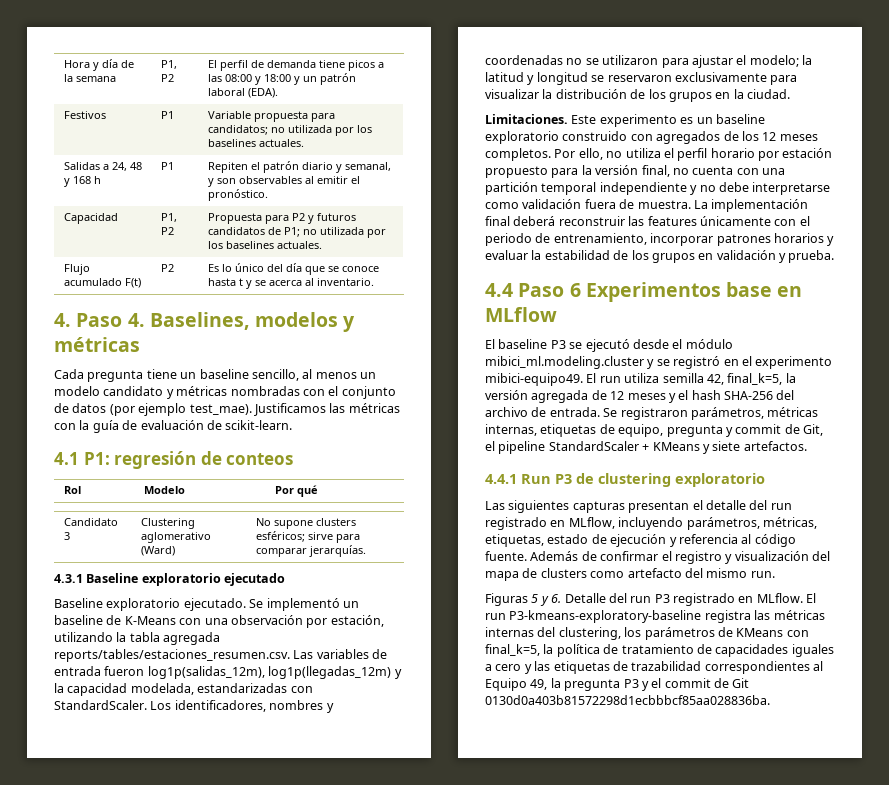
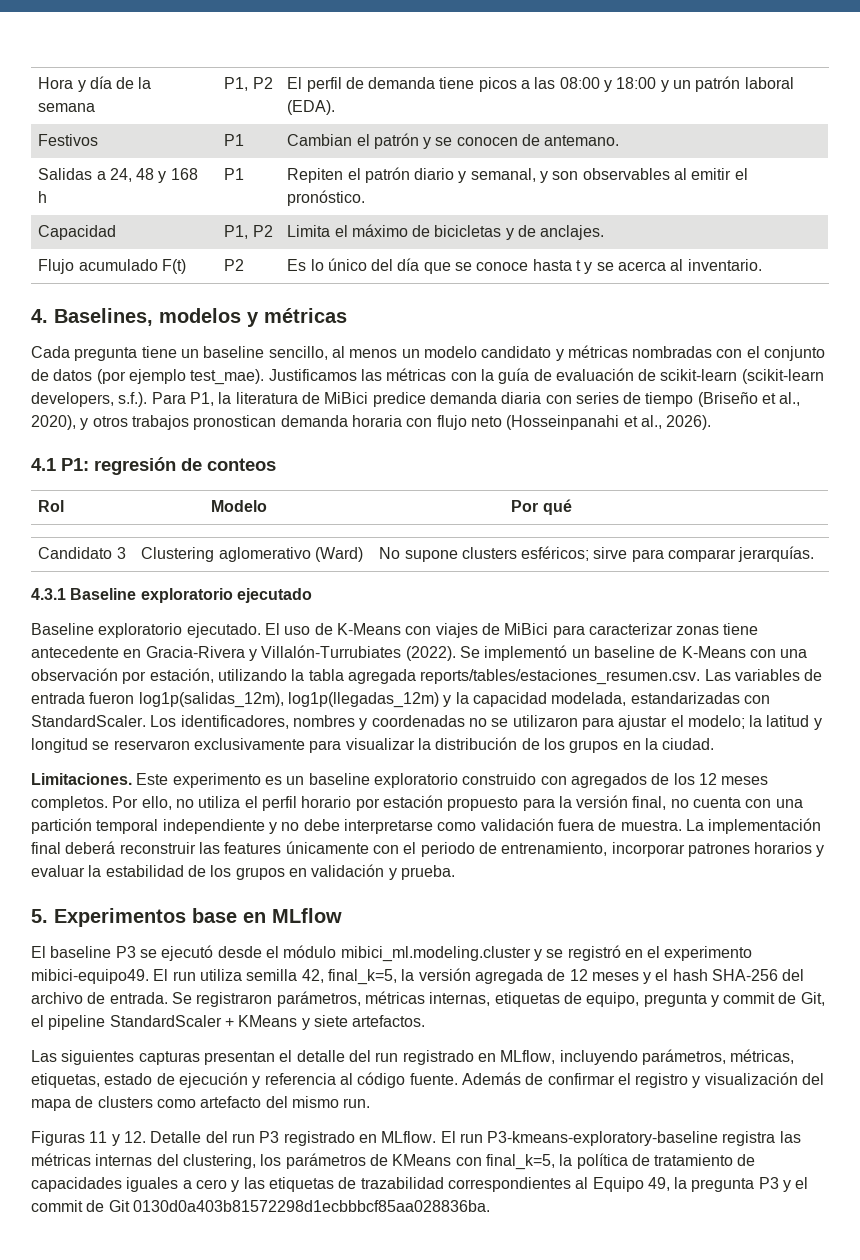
[207,111,335,122] [207,125,372,136] [207,139,304,147] Variable propuesta para candidatos; no utilizada por los baselines actuales. -> [287,133,620,149] Cambian el patrón y se conocen de antemano.
[207,213,356,224] [207,227,386,238] [207,241,322,249] Propuesta para P2 y futuros candidatos de P1; no utilizada por los baselines actuales. -> [287,224,605,240] Limita el máximo de bicicletas y de anclajes.
[76,313,145,327] Paso 4. -> (48, 316) none
[225,420,293,430] scikit-learn. -> [660,369,824,384] [31,392,801,407] [31,415,712,430] scikit-learn (scikit-learn developers, s.f.). Para P1, la literatura de MiBici predice demanda diaria con series de tiempo (Briseño et al., 2020), y otros trabajos pronostican demanda horaria con flujo neto (Hosseinpanahi et al., 2026).
(246, 604) none -> [264,623,759,638] [31,645,456,661] El uso de K-Means con viajes de MiBici para caracterizar zonas tiene antecedente en Gracia-Rivera y Villalón-Turrubiates (2022).
[485,283,581,297] 4.4 Paso 6 -> [31,909,48,923] 5.
[485,473,765,487] // 4.4.1 Run P3 de clustering exploratorio -> (426, 1021) none
[531,594,562,606] 5 y 6. -> [89,1131,146,1146] 11 y 12.

